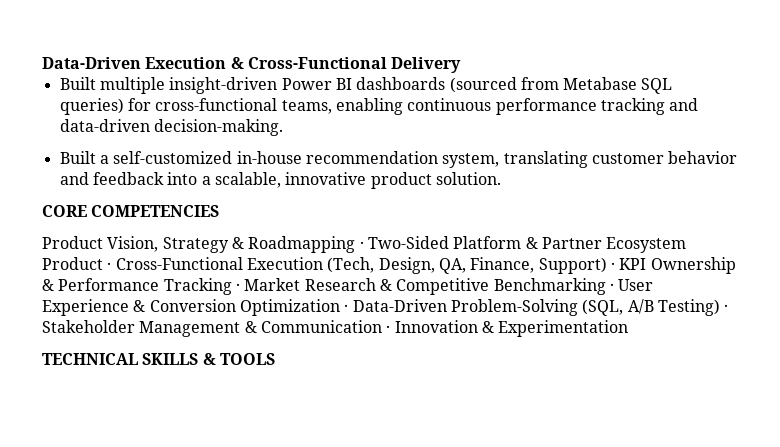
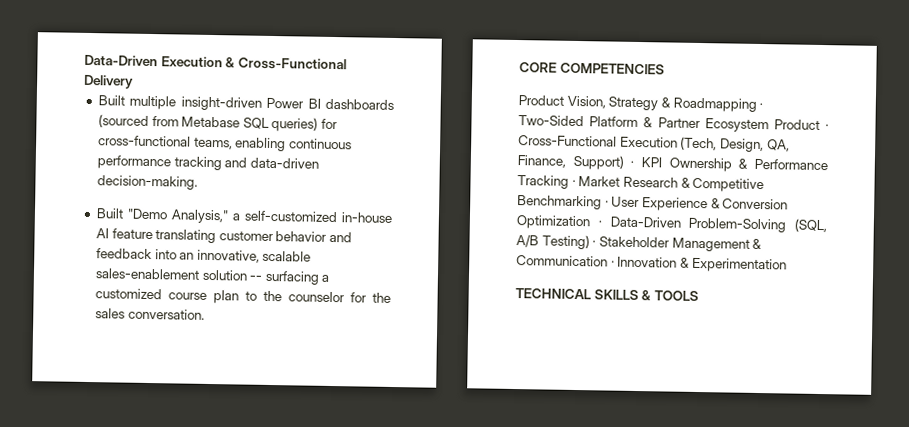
(96, 157) none -> [126,208,229,224] "Demo Analysis,"
[305,151,500,168] recommendation system, -> [95,228,153,240] AI feature
[201,172,501,189] a scalable, innovative product solution. -> [179,249,312,263] [94,268,330,285] [94,288,391,304] [94,308,205,320] an innovative, scalable sales-enablement solution -- surfacing a customized course plan to the counselor for the sales conversation.

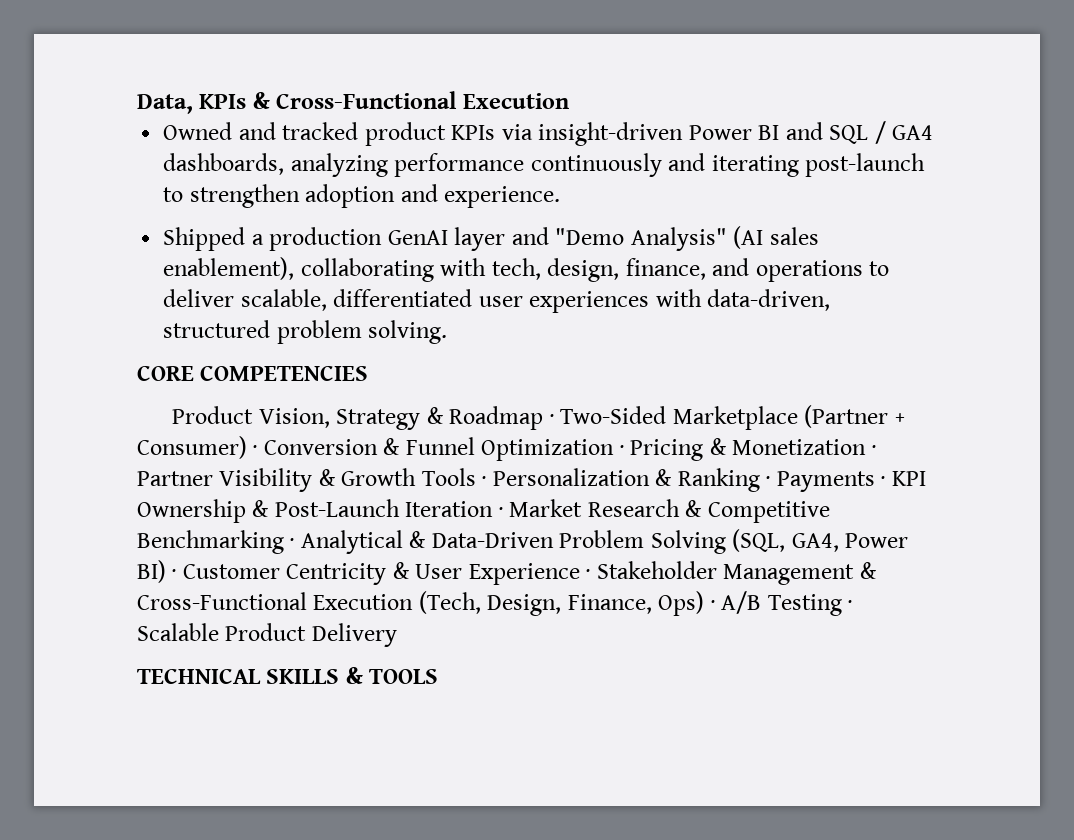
[84,54,347,71] [84,74,134,89] [97,95,394,111] [97,114,339,132] [97,135,352,152] [96,155,319,171] [96,175,198,190] [95,208,393,224] [95,228,353,244] [95,248,312,263] [94,268,330,285] [94,288,391,304] [94,308,205,320] Data-Driven Execution & Cross-Functional Delivery // Built multiple insight-driven Power BI dashboards (sourced from Metabase SQL queries) for cross-functional teams, enabling continuous performance tracking and data-driven decision-making. // Built "Demo Analysis," a self-customized in-house AI feature translating customer behavior and feedback into an innovative, scalable sales-enablement solution -- surfacing a customized course plan to the counselor for the sales conversation. -> [137,91,569,114] [163,121,934,146] [163,153,926,177] [163,184,561,208] [163,226,819,251] [163,257,890,282] [163,289,831,313] [163,320,448,344] Data, KPIs & Cross-Functional Execution // Owned and tracked product KPIs via insight-driven Power BI and SQL / GA4 dashboards, analyzing performance continuously and iterating post-launch to strengthen adoption and experience. // Shipped a production GenAI layer and "Demo Analysis" (AI sales enablement), collaborating with tech, design, finance, and operations to deliver scalable, differentiated user experiences with data-driven, structured problem solving.
[672,97,757,112] Roadmapping -> [449,406,544,430] Roadmap
[589,116,829,133] [518,135,790,153] [517,154,624,170] Platform & Partner Ecosystem Product · Cross-Functional Execution (Tech, Design, QA, Finance, Support) -> [672,405,905,430] [137,436,876,461] [137,468,875,492] Marketplace (Partner + Consumer) · Conversion & Funnel Optimization · Pricing & Monetization · Partner Visibility & Growth Tools · Personalization & Ranking · Payments
[754,158,828,171] [517,175,569,189] Performance Tracking -> [274,499,494,517] Post-Launch Iteration
[611,196,789,212] [516,215,827,233] [516,234,763,252] [516,255,787,273] User Experience & Conversion Optimization · Data-Driven Problem-Solving (SQL, A/B Testing) · Stakeholder Management & Communication · Innovation & Experimentation -> [300,529,909,554] [137,560,877,585] [137,591,853,616] [137,623,397,647] Analytical & Data-Driven Problem Solving (SQL, GA4, Power BI) · Customer Centricity & User Experience · Stakeholder Management & Cross-Functional Execution (Tech, Design, Finance, Ops) · A/B Testing · Scalable Product Delivery

